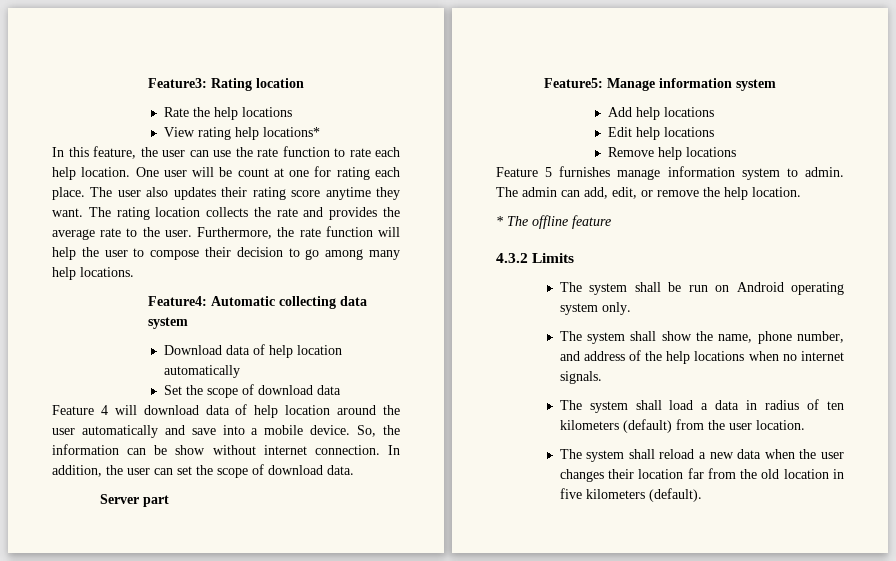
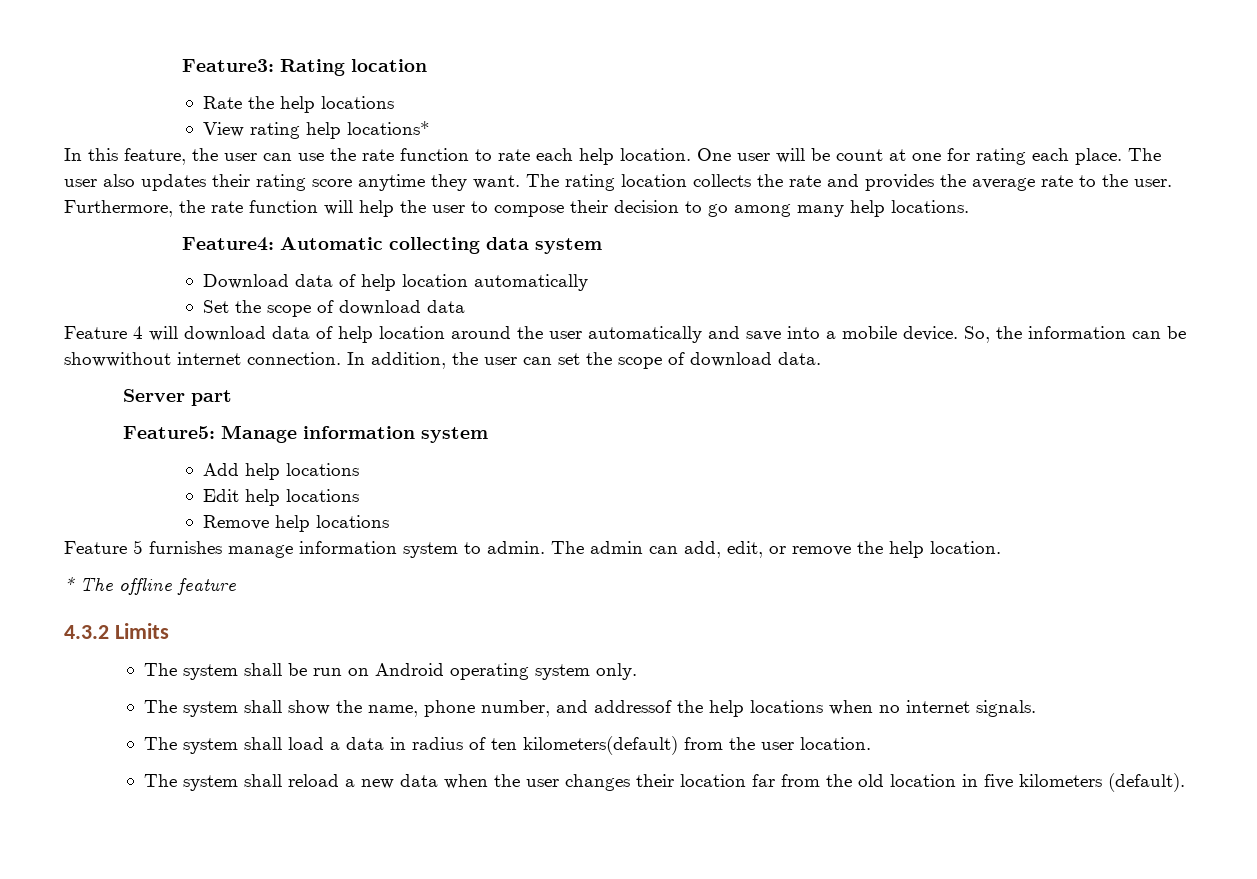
[175,445,256,455] show without -> [64,352,171,367] showwithout
[583,350,641,361] address of -> [594,700,673,713] addressof
[559,419,672,433] kilometers (default) -> [523,736,679,755] kilometers(default)

